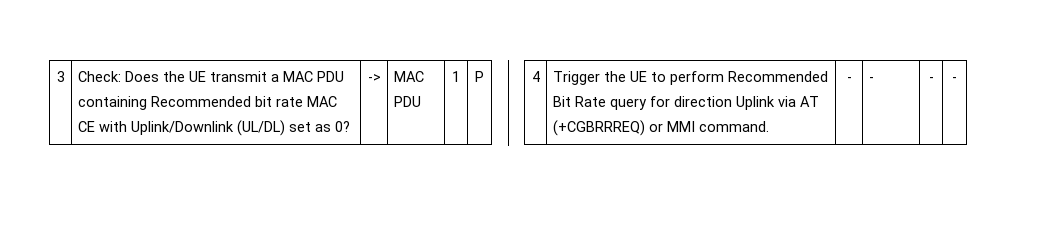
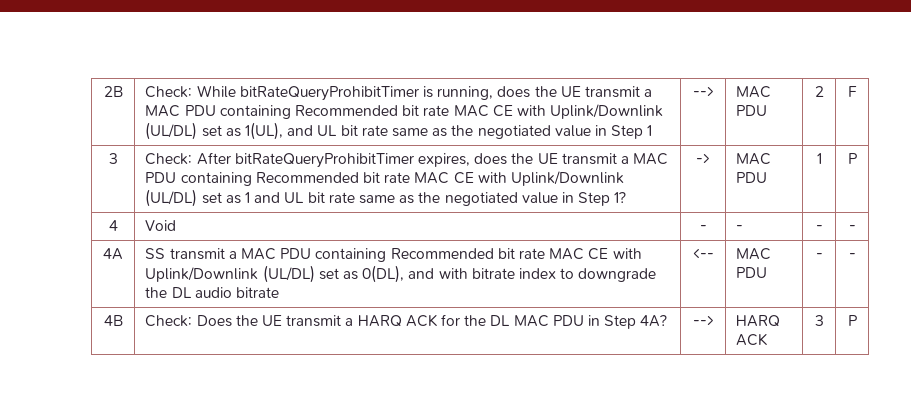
[56,71,65,82] [77,71,159,82] 3 | Check: Does -> [103,86,123,97] [145,85,531,101] 2B | Check: While bitRateQueryProhibitTimer is running, does
[334,121,350,132] 0? -> [245,122,653,140] [692,86,714,97] [736,86,772,98] [736,105,768,116] [814,86,824,97] [847,86,857,97] [108,153,118,164] [145,152,669,168] [145,171,624,186] [145,189,627,207] 1(UL), and UL bit rate same as the negotiated value in Step 1 | --> | MAC PDU | 2 | F // 3 | Check: After bitRateQueryProhibitTimer expires, does the UE transmit a MAC PDU containing Recommended bit rate MAC CE with Uplink/Downlink (UL/DL) set as 1 and UL bit rate same as the negotiated value in Step 1?
[552,71,828,85] [552,96,819,110] [552,120,769,136] [846,77,852,82] [868,77,874,82] [928,77,934,82] [952,77,957,82] Trigger the UE to perform Recommended Bit Rate query for direction Uplink via AT (+CGBRRREQ) or MMI command. | - | - | - | - -> [145,220,177,231] [699,225,707,231] [736,225,744,231] [815,225,823,231] [848,225,856,231] [103,248,123,260] [145,248,642,262] [145,265,657,283] [145,287,280,298] [692,248,714,259] [736,248,772,260] [736,267,768,278] [815,253,823,259] [848,253,856,259] [103,315,123,326] [145,314,668,329] [692,315,714,326] [736,315,781,327] [736,333,769,346] [814,315,824,326] [847,315,857,326] Void | - | - | - | - // 4A | SS transmit a MAC PDU containing Recommended bit rate MAC CE with Uplink/Downlink (UL/DL) set as 0(DL), and with bitrate index to downgrade the DL audio bitrate | <-- | MAC PDU | - | - // 4B | Check: Does the UE transmit a HARQ ACK for the DL MAC PDU in Step 4A? | --> | HARQ ACK | 3 | P

